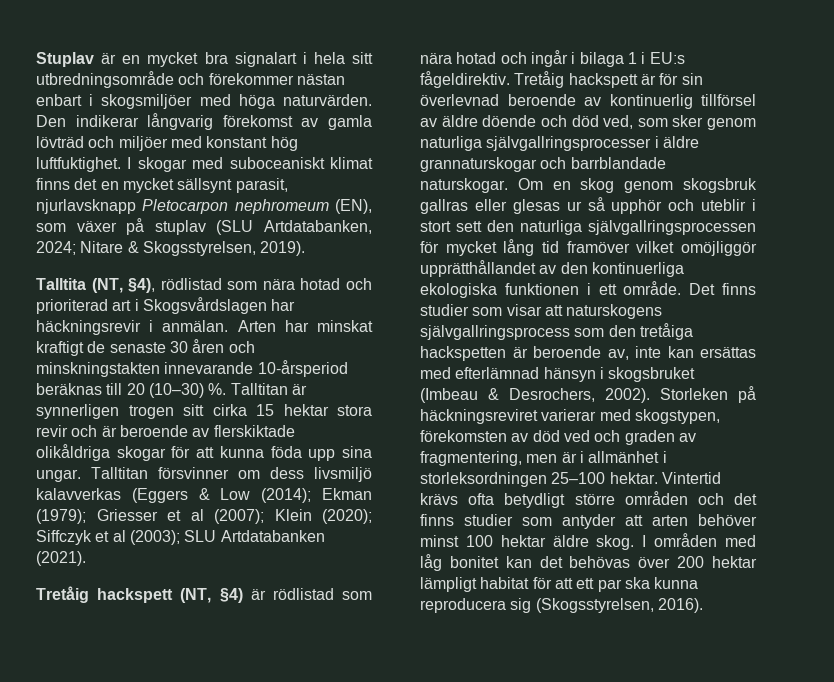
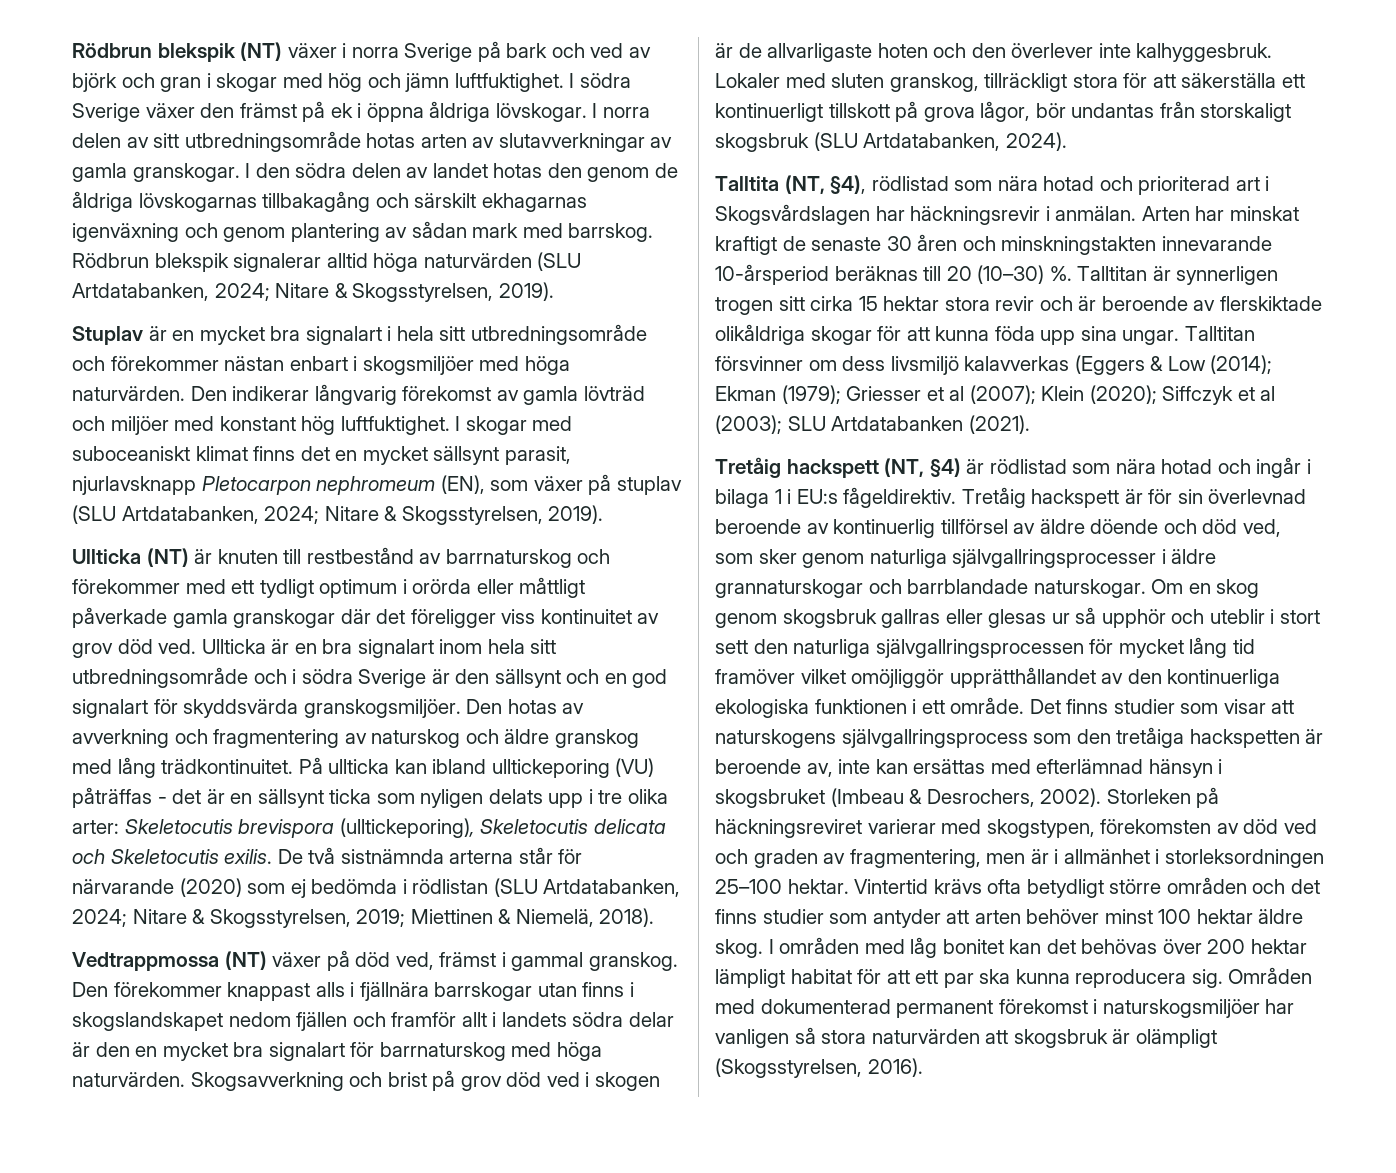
(36, 59) none -> [72,41,651,62] [72,73,631,92] [72,101,650,122] [72,131,673,152] [72,163,678,182] [72,191,587,212] [72,221,654,242] [72,252,582,272] [72,282,554,302] Rödbrun blekspik (NT) växer i norra Sverige på bark och ved av björk och gran i skogar med hög och jämn luftfuktighet. I södra Sverige växer den främst på ek i öppna åldriga lövskogar. I norra delen av sitt utbredningsområde hotas arten av slutavverkningar av gamla granskogar. I den södra delen av landet hotas den genom de åldriga lövskogarnas tillbakagång och särskilt ekhagarnas igenväxning och genom plantering av sådan mark med barrskog. Rödbrun blekspik signalerar alltid höga naturvärden (SLU Artdatabanken, 2024; Nitare & Skogsstyrelsen, 2019). //
(306, 248) none -> [72,547,611,568] [72,577,586,598] [72,607,660,628] [72,639,557,658] [72,667,668,688] [72,699,585,718] [72,729,639,748] [72,757,655,778] [72,787,668,808] [72,818,666,838] [72,847,583,864] [72,878,681,898] [72,908,655,928] [72,950,678,971] [72,982,634,1001] [72,1012,674,1031] [72,1042,602,1061] [72,1070,660,1091] [715,43,1273,62] [715,73,1305,92] [715,101,1292,122] [715,132,1067,152] // Ullticka (NT) är knuten till restbestånd av barrnaturskog och förekommer med ett tydligt optimum i orörda eller måttligt påverkade gamla granskogar där det föreligger viss kontinuitet av grov död ved. Ullticka är en bra signalart inom hela sitt utbredningsområde och i södra Sverige är den sällsynt och en god signalart för skyddsvärda granskogsmiljöer. Den hotas av avverkning och fragmentering av naturskog och äldre granskog med lång trädkontinuitet. På ullticka kan ibland ulltickeporing (VU) påträffas - det är en sällsynt ticka som nyligen delats upp i tre olika arter: Skeletocutis brevispora (ulltickeporing), Skeletocutis delicata och Skeletocutis exilis. De två sistnämnda arterna står för närvarande (2020) som ej bedömda i rödlistan (SLU Artdatabanken, 2024; Nitare & Skogsstyrelsen, 2019; Miettinen & Niemelä, 2018). // Vedtrappmossa (NT) växer på död ved, främst i gammal granskog. Den förekommer knappast alls i fjällnära barrskogar utan finns i skogslandskapet nedom fjällen och framför allt i landets södra delar är den en mycket bra signalart för barrnaturskog med höga naturvärden. Skogsavverkning och brist på grov död ved i skogen är de allvarligaste hoten och den överlever inte kalhyggesbruk. Lokaler med sluten granskog, tillräckligt stora för att säkerställa ett kontinuerligt tillskott på grova lågor, bör undantas från storskaligt skogsbruk (SLU Artdatabanken, 2024).
[510,598,532,613] sig -> [1191,967,1313,988] [715,999,1295,1018] [715,1027,1217,1048] sig. Områden med dokumenterad permanent förekomst i naturskogsmiljöer har vanligen så stora naturvärden att skogsbruk är olämpligt

